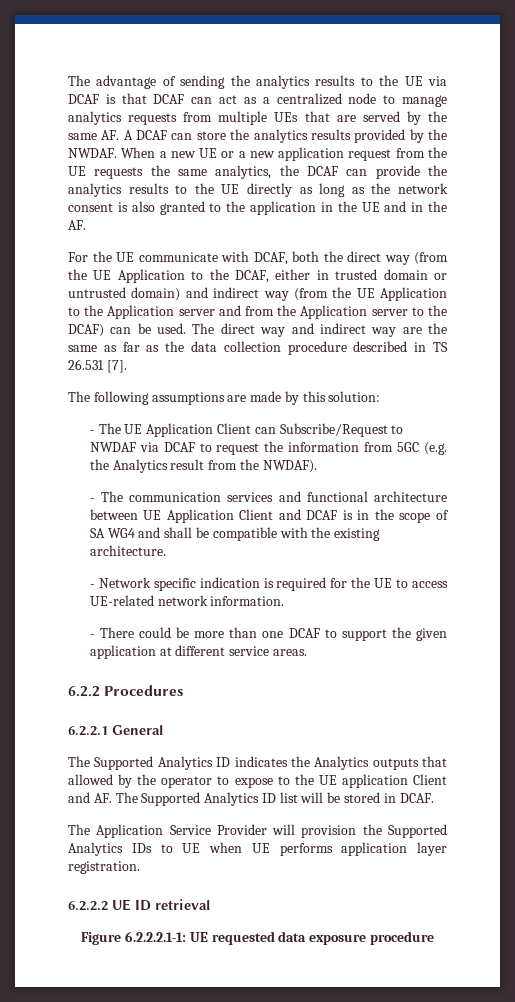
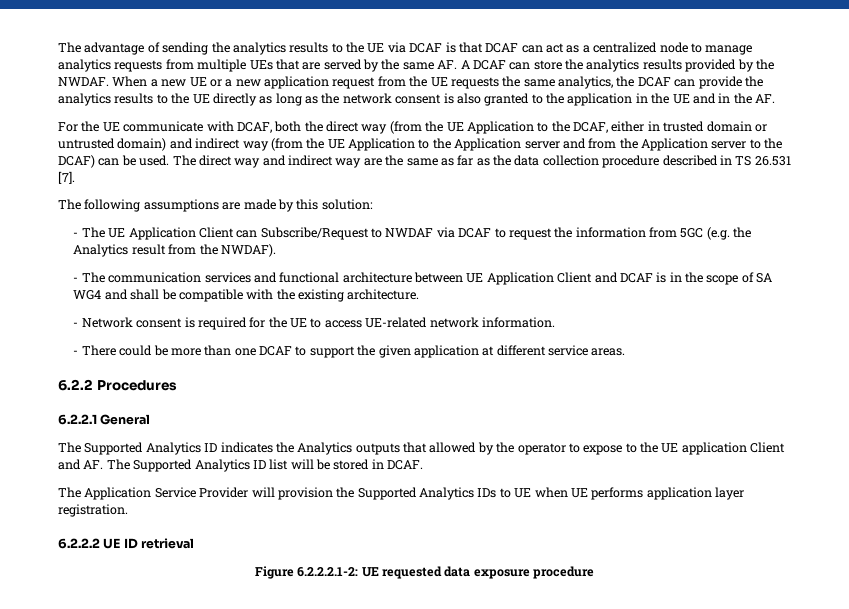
[153,577,260,591] specific indication -> [136,318,183,328] consent
[124,931,186,942] 6.2.2.2.1-1: -> [297,567,359,577] 6.2.2.2.1-2:

